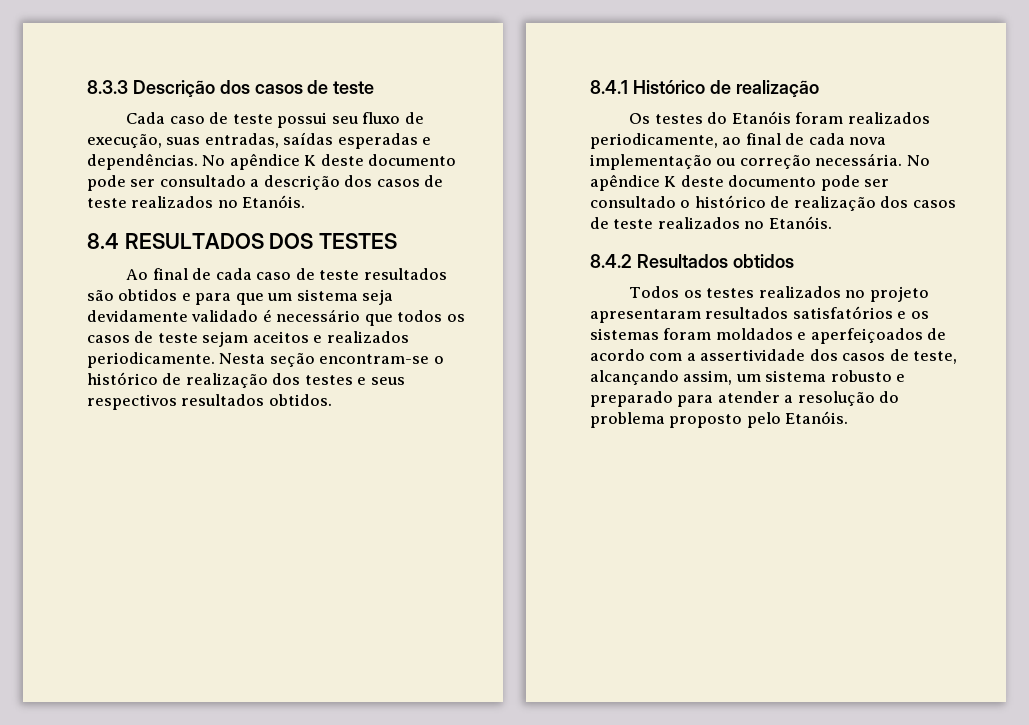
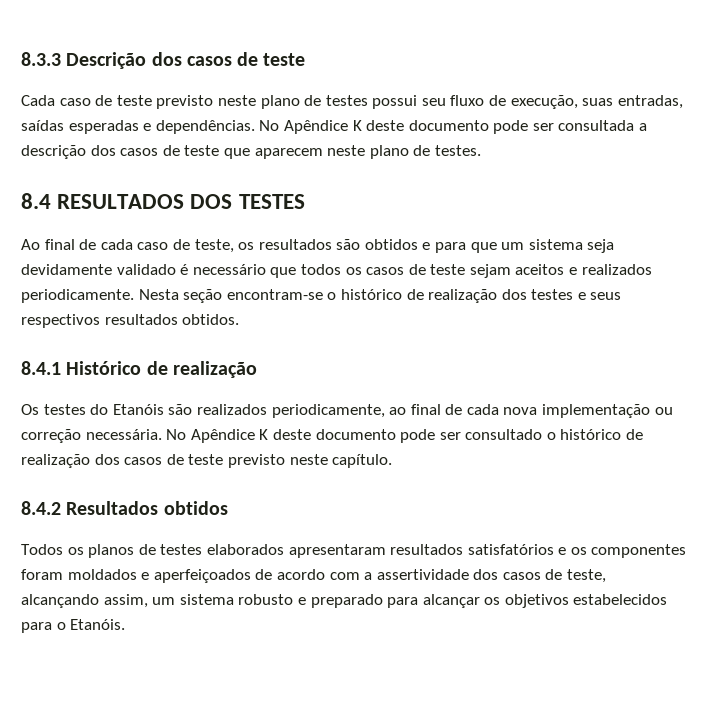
(273, 119) none -> [156,95,368,109] previsto neste plano de testes
[229,153,457,170] [87,175,246,191] apêndice K deste documento pode ser consultado -> [283,120,635,134] Apêndice K deste documento pode ser consultada
[131,195,306,208] realizados no Etanóis. -> [223,145,481,159] que aparecem neste plano de testes.
[319,270,360,280] teste -> [194,239,255,253] teste, os
[795,112,844,124] foram -> [168,404,193,415] são
[590,174,660,191] apêndice -> [190,429,255,443] Apêndice
[657,216,832,229] realizados no Etanóis. -> [227,454,393,468] previsto neste capítulo.
[706,286,929,302] testes realizados no projeto -> [88,544,284,558] planos de testes elaborados
[590,328,659,340] sistemas -> [591,544,687,558] componentes
[717,391,900,406] [590,412,781,428] atender a resolução do problema proposto pelo -> [422,594,668,608] [21,622,66,633] alcançar os objetivos estabelecidos para o

